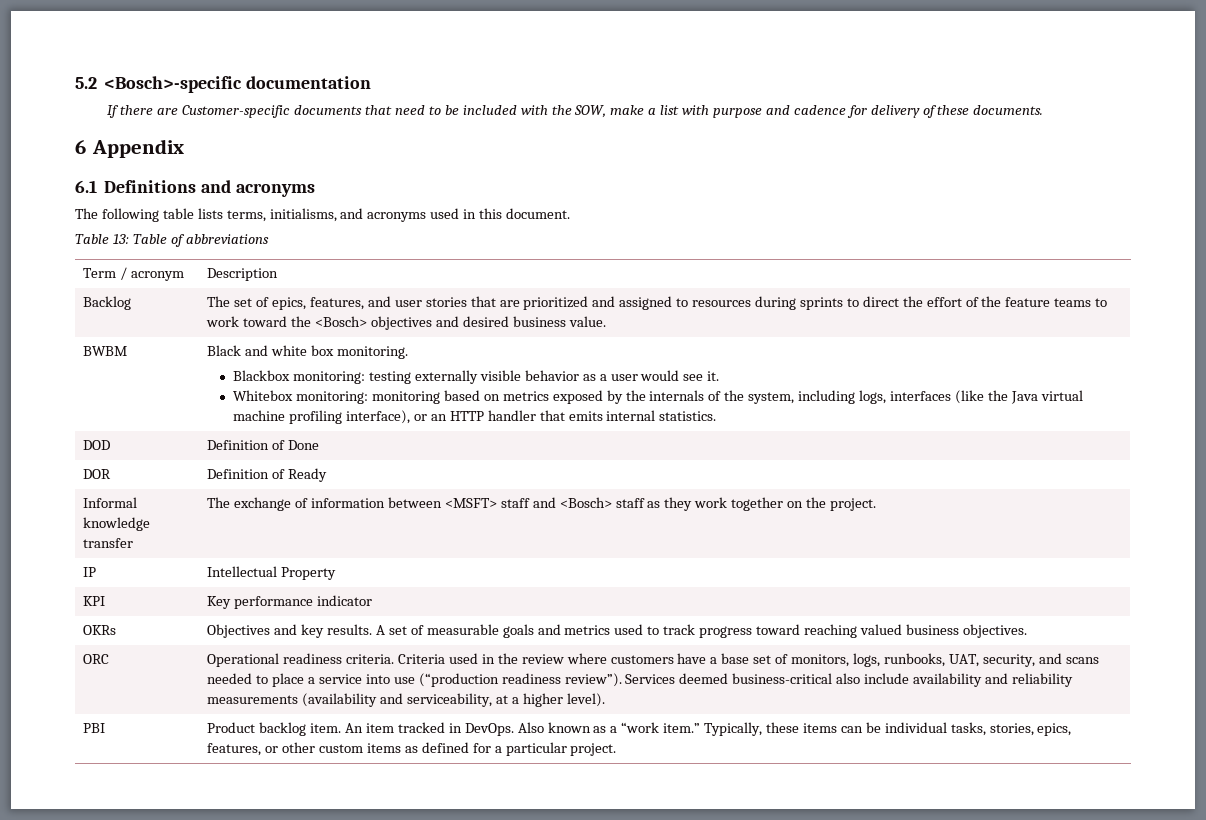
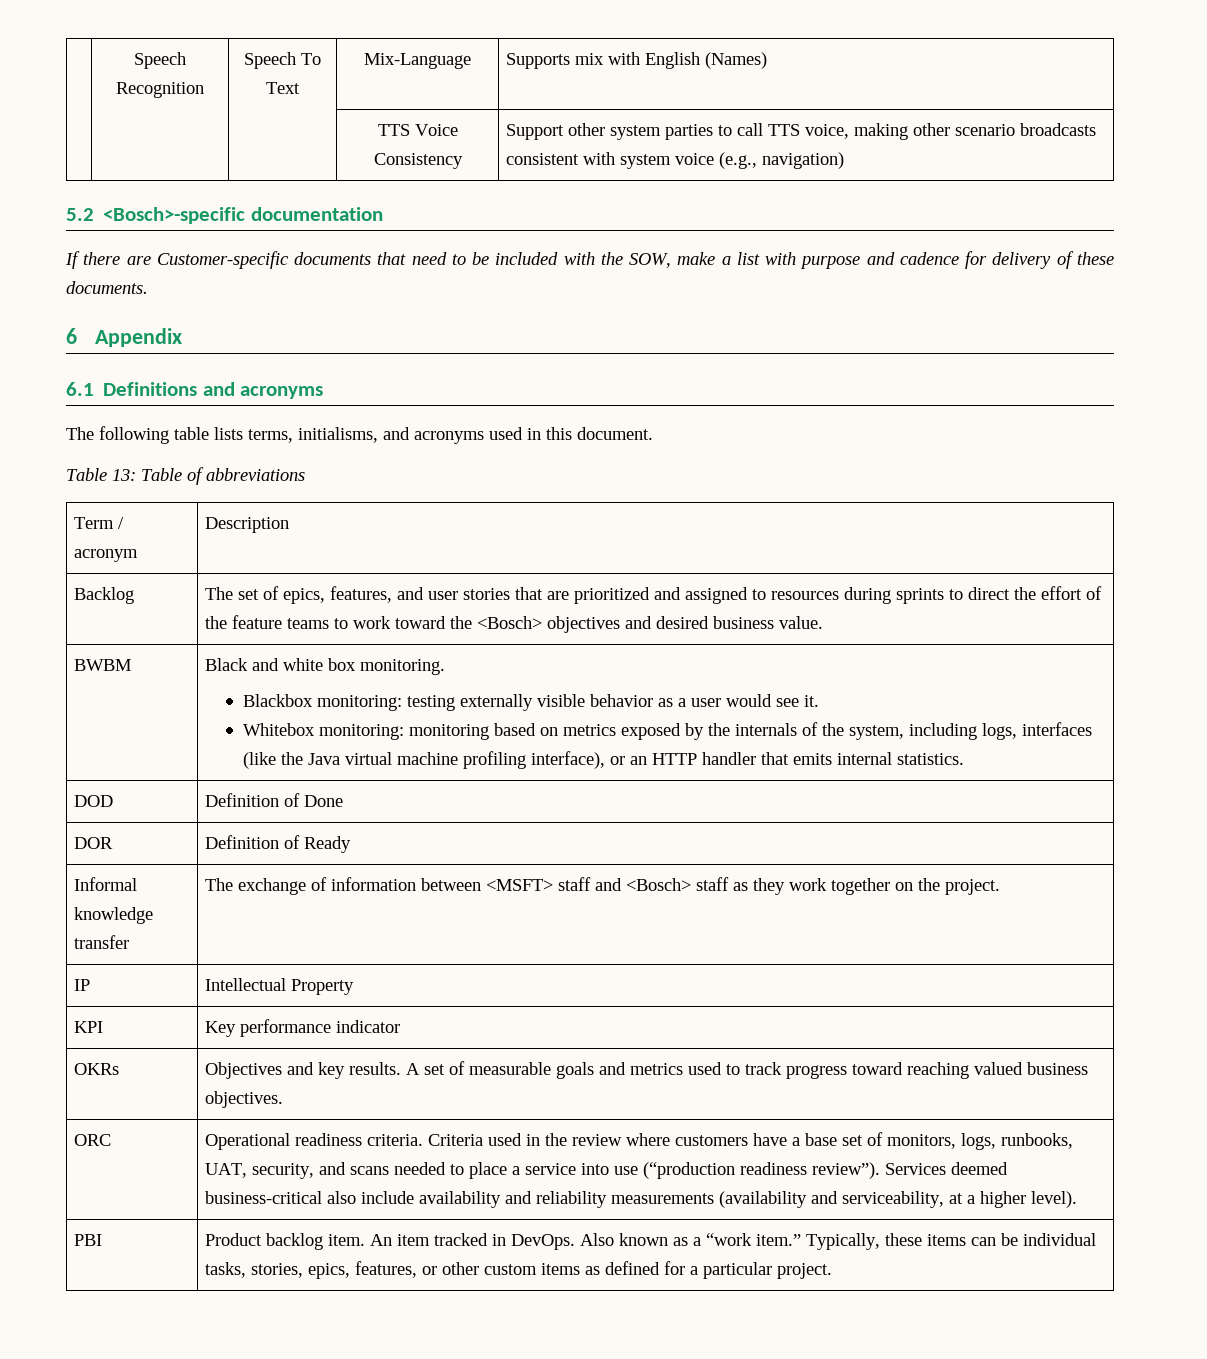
(75, 83) none -> [134,52,186,69] [116,82,204,98] [244,52,321,69] [266,82,300,94] [364,53,471,69] [506,52,768,69] [377,124,458,136] [373,153,463,169] [506,123,1097,140] [506,152,845,169] | Speech Recognition | Speech To Text | Mix-Language | Supports mix with English (Names) // | | | TTS Voice Consistency | Support other system parties to call TTS voice, making other scenario broadcasts consistent with system voice (e.g., navigation) //

